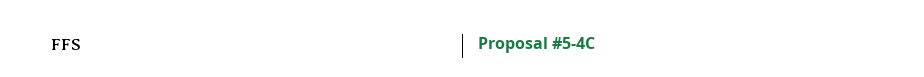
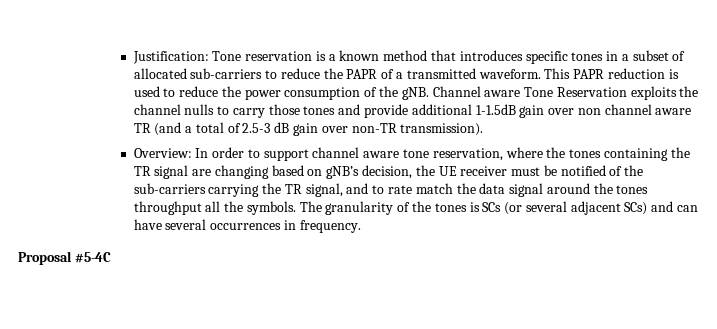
[51,39,81,50] FFS -> [132,50,686,64] [133,68,679,79] [133,86,699,100] [133,104,692,118] [133,122,484,136] [133,147,690,161] [133,165,644,179] [133,183,649,197] [133,201,698,215] [133,219,361,233] Justification: Tone reservation is a known method that introduces specific tones in a subset of allocated sub-carriers to reduce the PAPR of a transmitted waveform. This PAPR reduction is used to reduce the power consumption of the gNB. Channel aware Tone Reservation exploits the channel nulls to carry those tones and provide additional 1-1.5dB gain over non channel aware TR (and a total of 2.5-3 dB gain over non-TR transmission). // Overview: In order to support channel aware tone reservation, where the tones containing the TR signal are changing based on gNB’s decision, the UE receiver must be notified of the sub-carriers carrying the TR signal, and to rate match the data signal around the tones throughput all the symbols. The granularity of the tones is SCs (or several adjacent SCs) and can have several occurrences in frequency.

